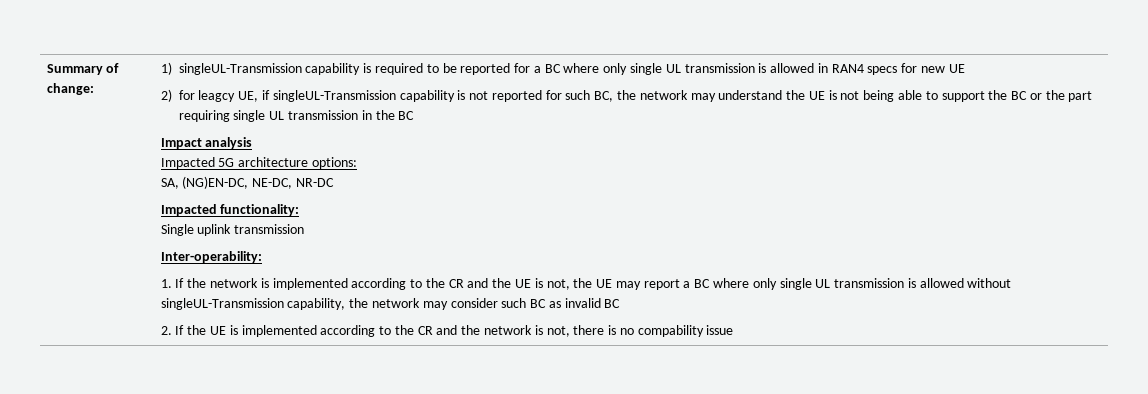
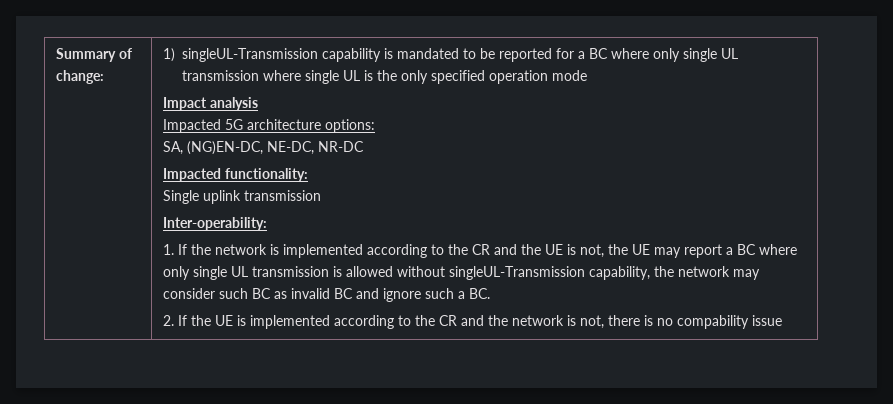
[374,63,423,75] required -> [397,48,460,59] mandated
[758,63,965,75] [160,89,1093,102] [178,110,415,122] is allowed in RAN4 specs for new UE // 2) for leagcy UE, if singleUL-Transmission capability is not reported for such BC, the network may understand the UE is not being able to support the BC or the part requiring single UL transmission in the BC -> [263,70,588,84] where single UL is the only specified operation mode
(621, 303) none -> [356,288,491,302] and ignore such a BC.

